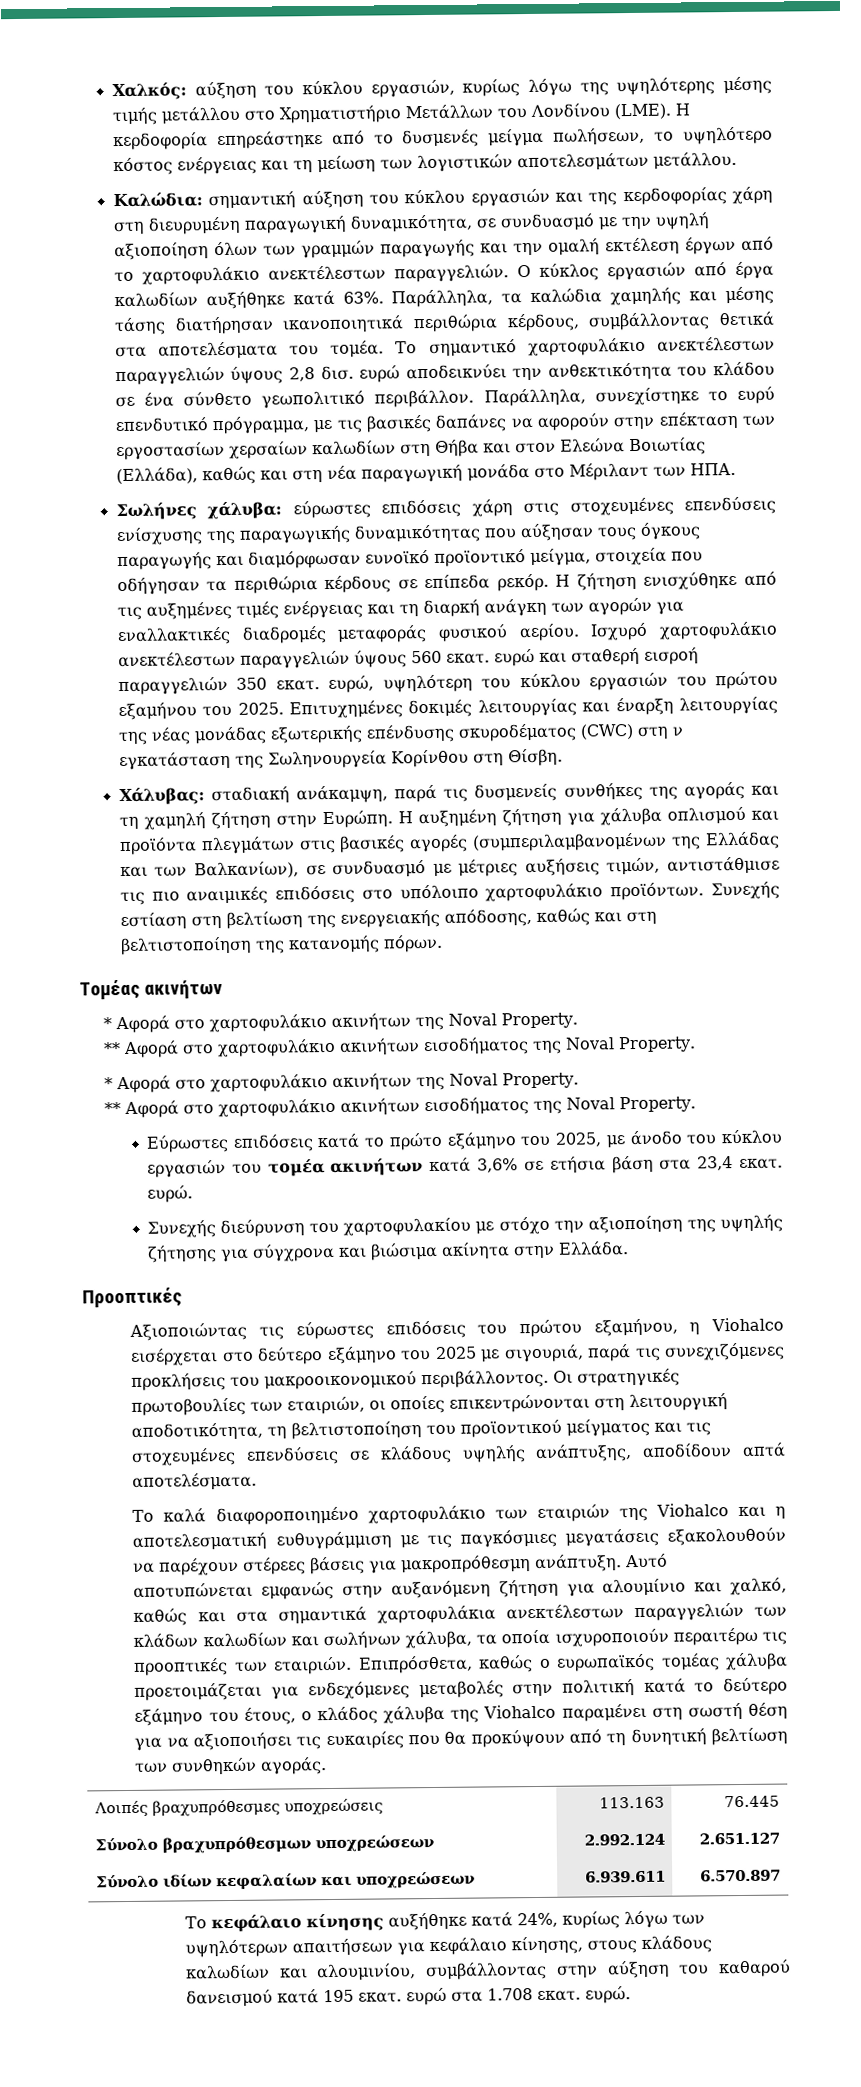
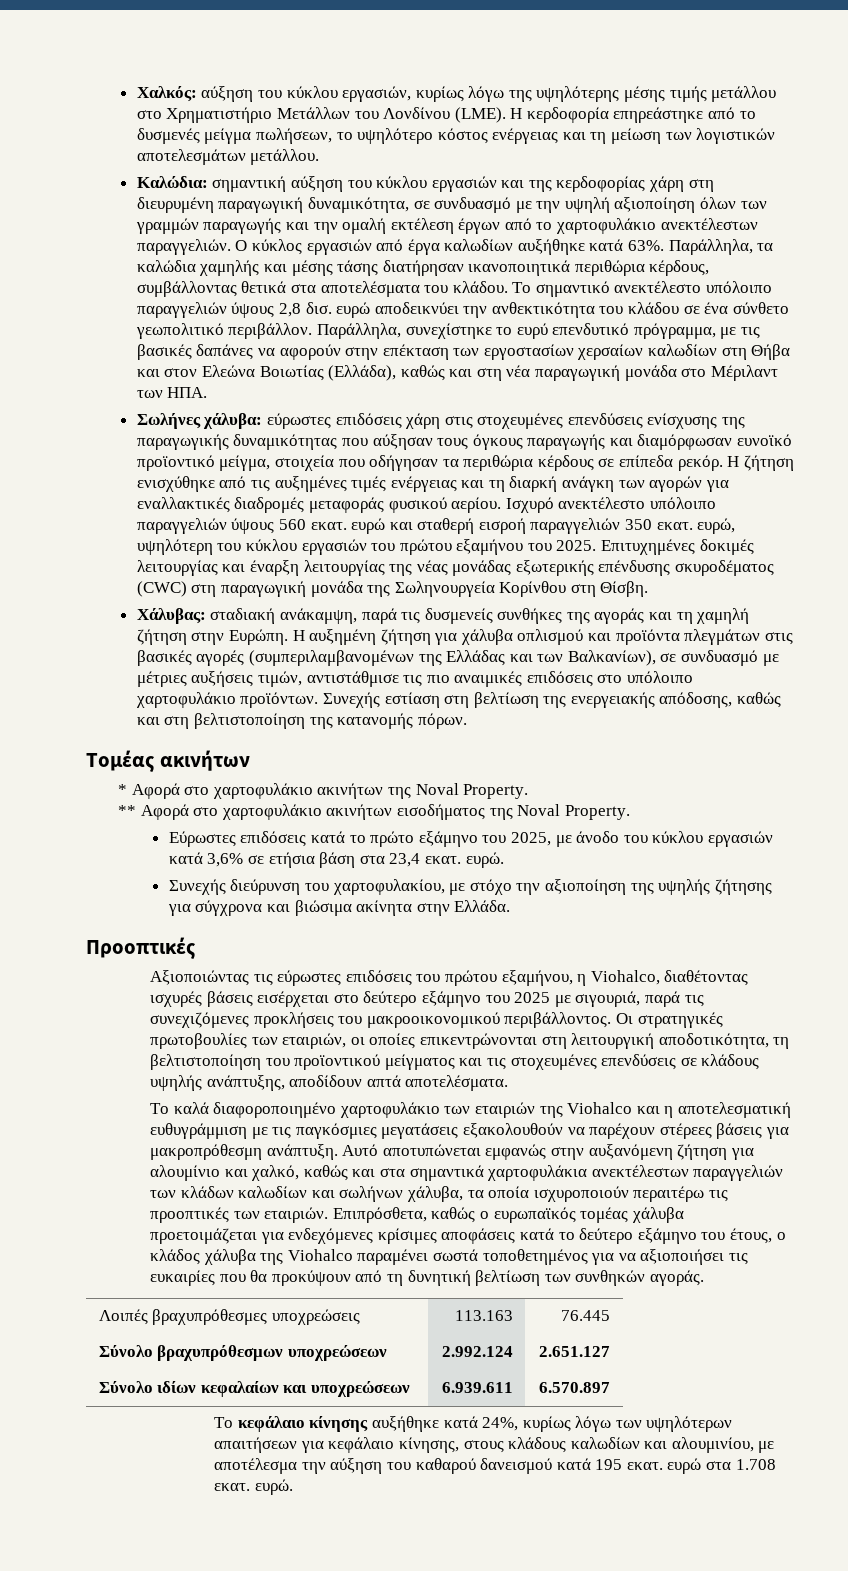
[330,340,385,357] τομέα. -> [452,281,508,293] κλάδου.
[527,336,775,357] χαρτοφυλάκιο ανεκτέλεστων -> [614,281,773,293] ανεκτέλεστο υπόλοιπο
[658,621,778,640] [117,651,236,668] χαρτοφυλάκιο ανεκτέλεστων -> [558,497,716,509] ανεκτέλεστο υπόλοιπο
[671,726,684,736] [118,751,231,771] ν εγκατάσταση -> [220,581,363,597] παραγωγική μονάδα
[104,1072,580,1094] [104,1096,697,1118] // * Αφορά στο χαρτοφυλάκιο ακινήτων της Noval Property. // ** Αφορά στο χαρτοφυλάκιο ακινήτων εισοδήματος της Noval Property. -> (630, 812) none
[231,1158,424,1177] του τομέα ακινήτων -> (773, 839) none
[343,1217,472,1236] χαρτοφυλακίου -> [332,879,445,895] χαρτοφυλακίου,
[711,1317,784,1332] Viohalco -> [590,970,749,986] [150,991,253,1007] Viohalco, διαθέτοντας ισχυρές βάσεις
[418,1679,635,1699] μεταβολές στην πολιτική -> [377,1228,516,1244] κρίσιμες αποφάσεις
[651,1702,789,1720] στη σωστή θέση -> [433,1249,588,1265] σωστά τοποθετημένος
[425,1961,598,1981] συμβάλλοντας στην -> [758,1441,775,1453] [214,1458,326,1474] με αποτέλεσμα την

